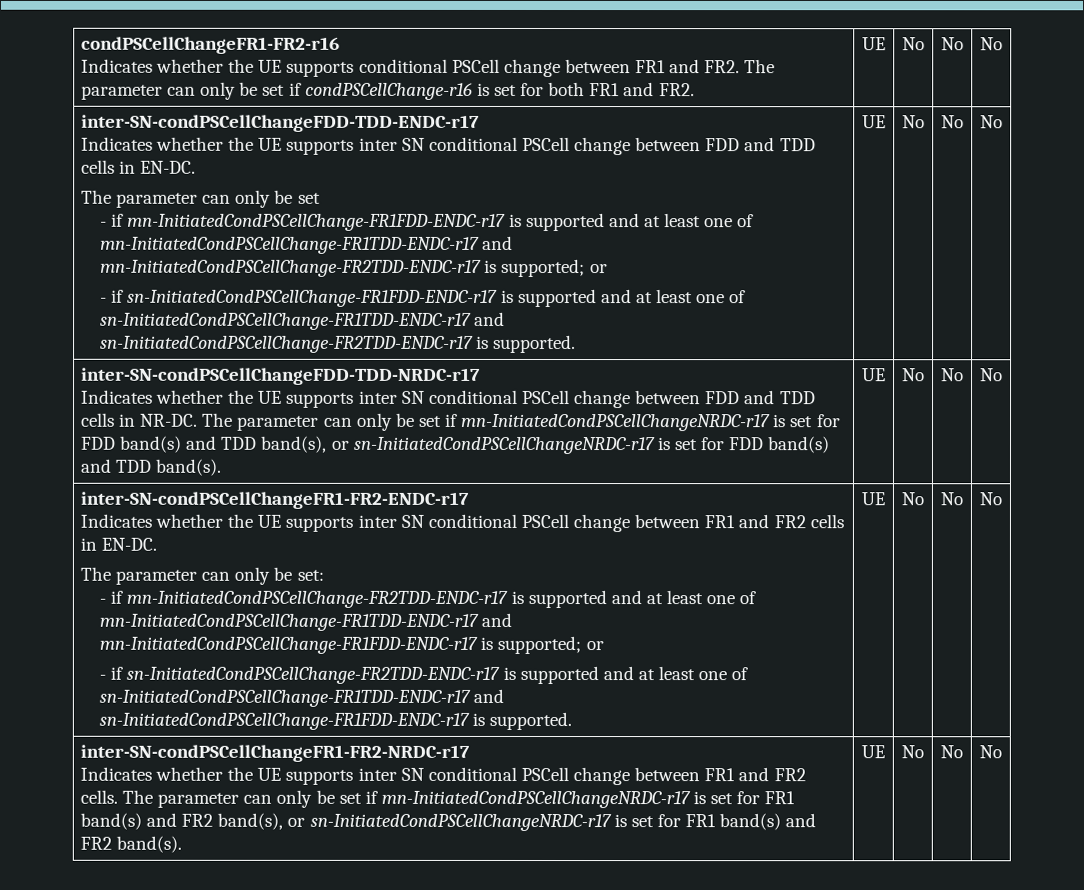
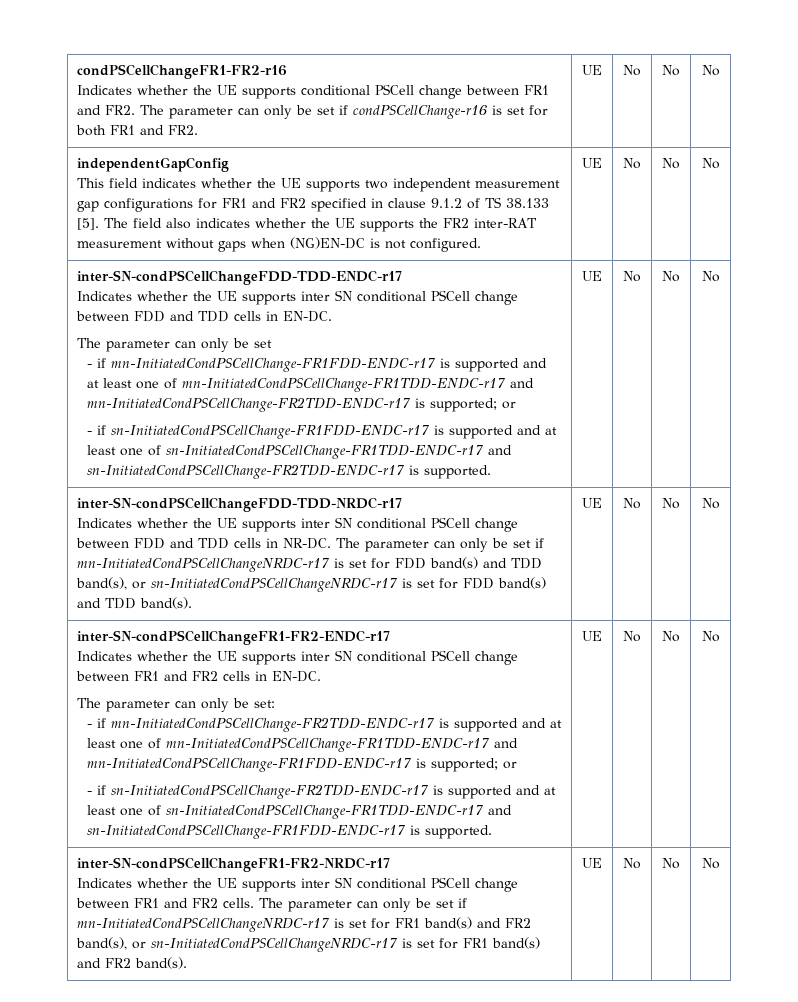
(1003, 44) none -> [77,157,230,172] [77,178,561,192] [77,197,550,212] [77,218,538,232] [77,237,482,252] [582,158,602,168] [623,158,641,169] [662,158,680,169] [701,158,720,169] // independentGapConfig // This field indicates whether the UE supports two independent measurement gap configurations for FR1 and FR2 specified in clause 9.1.2 of TS 38.133 [5]. The field also indicates whether the UE supports the FR2 inter-RAT measurement without gaps when (NG)EN-DC is not configured. | UE | No | No | No

